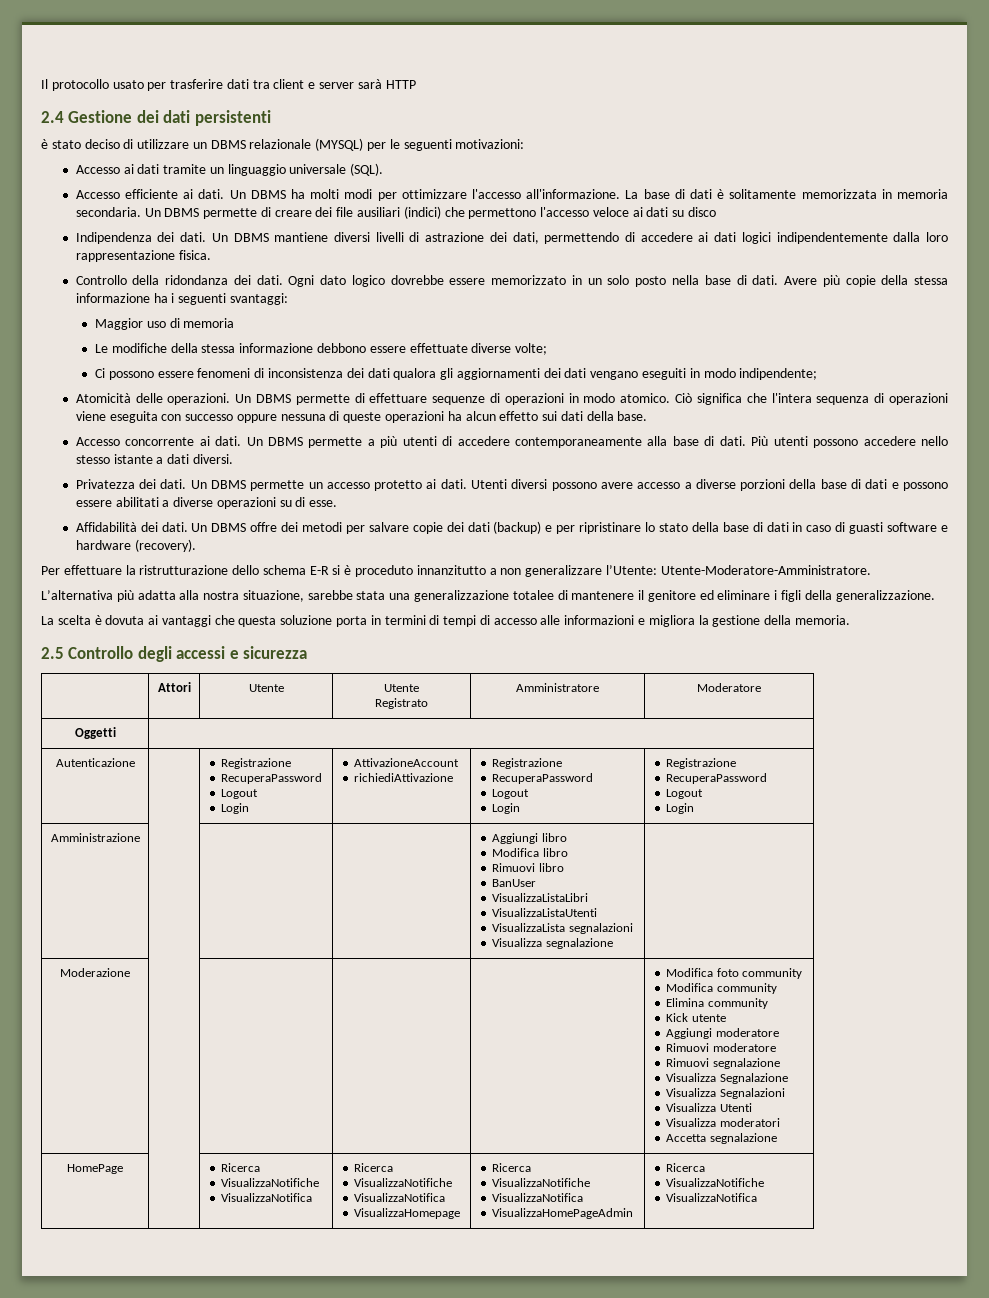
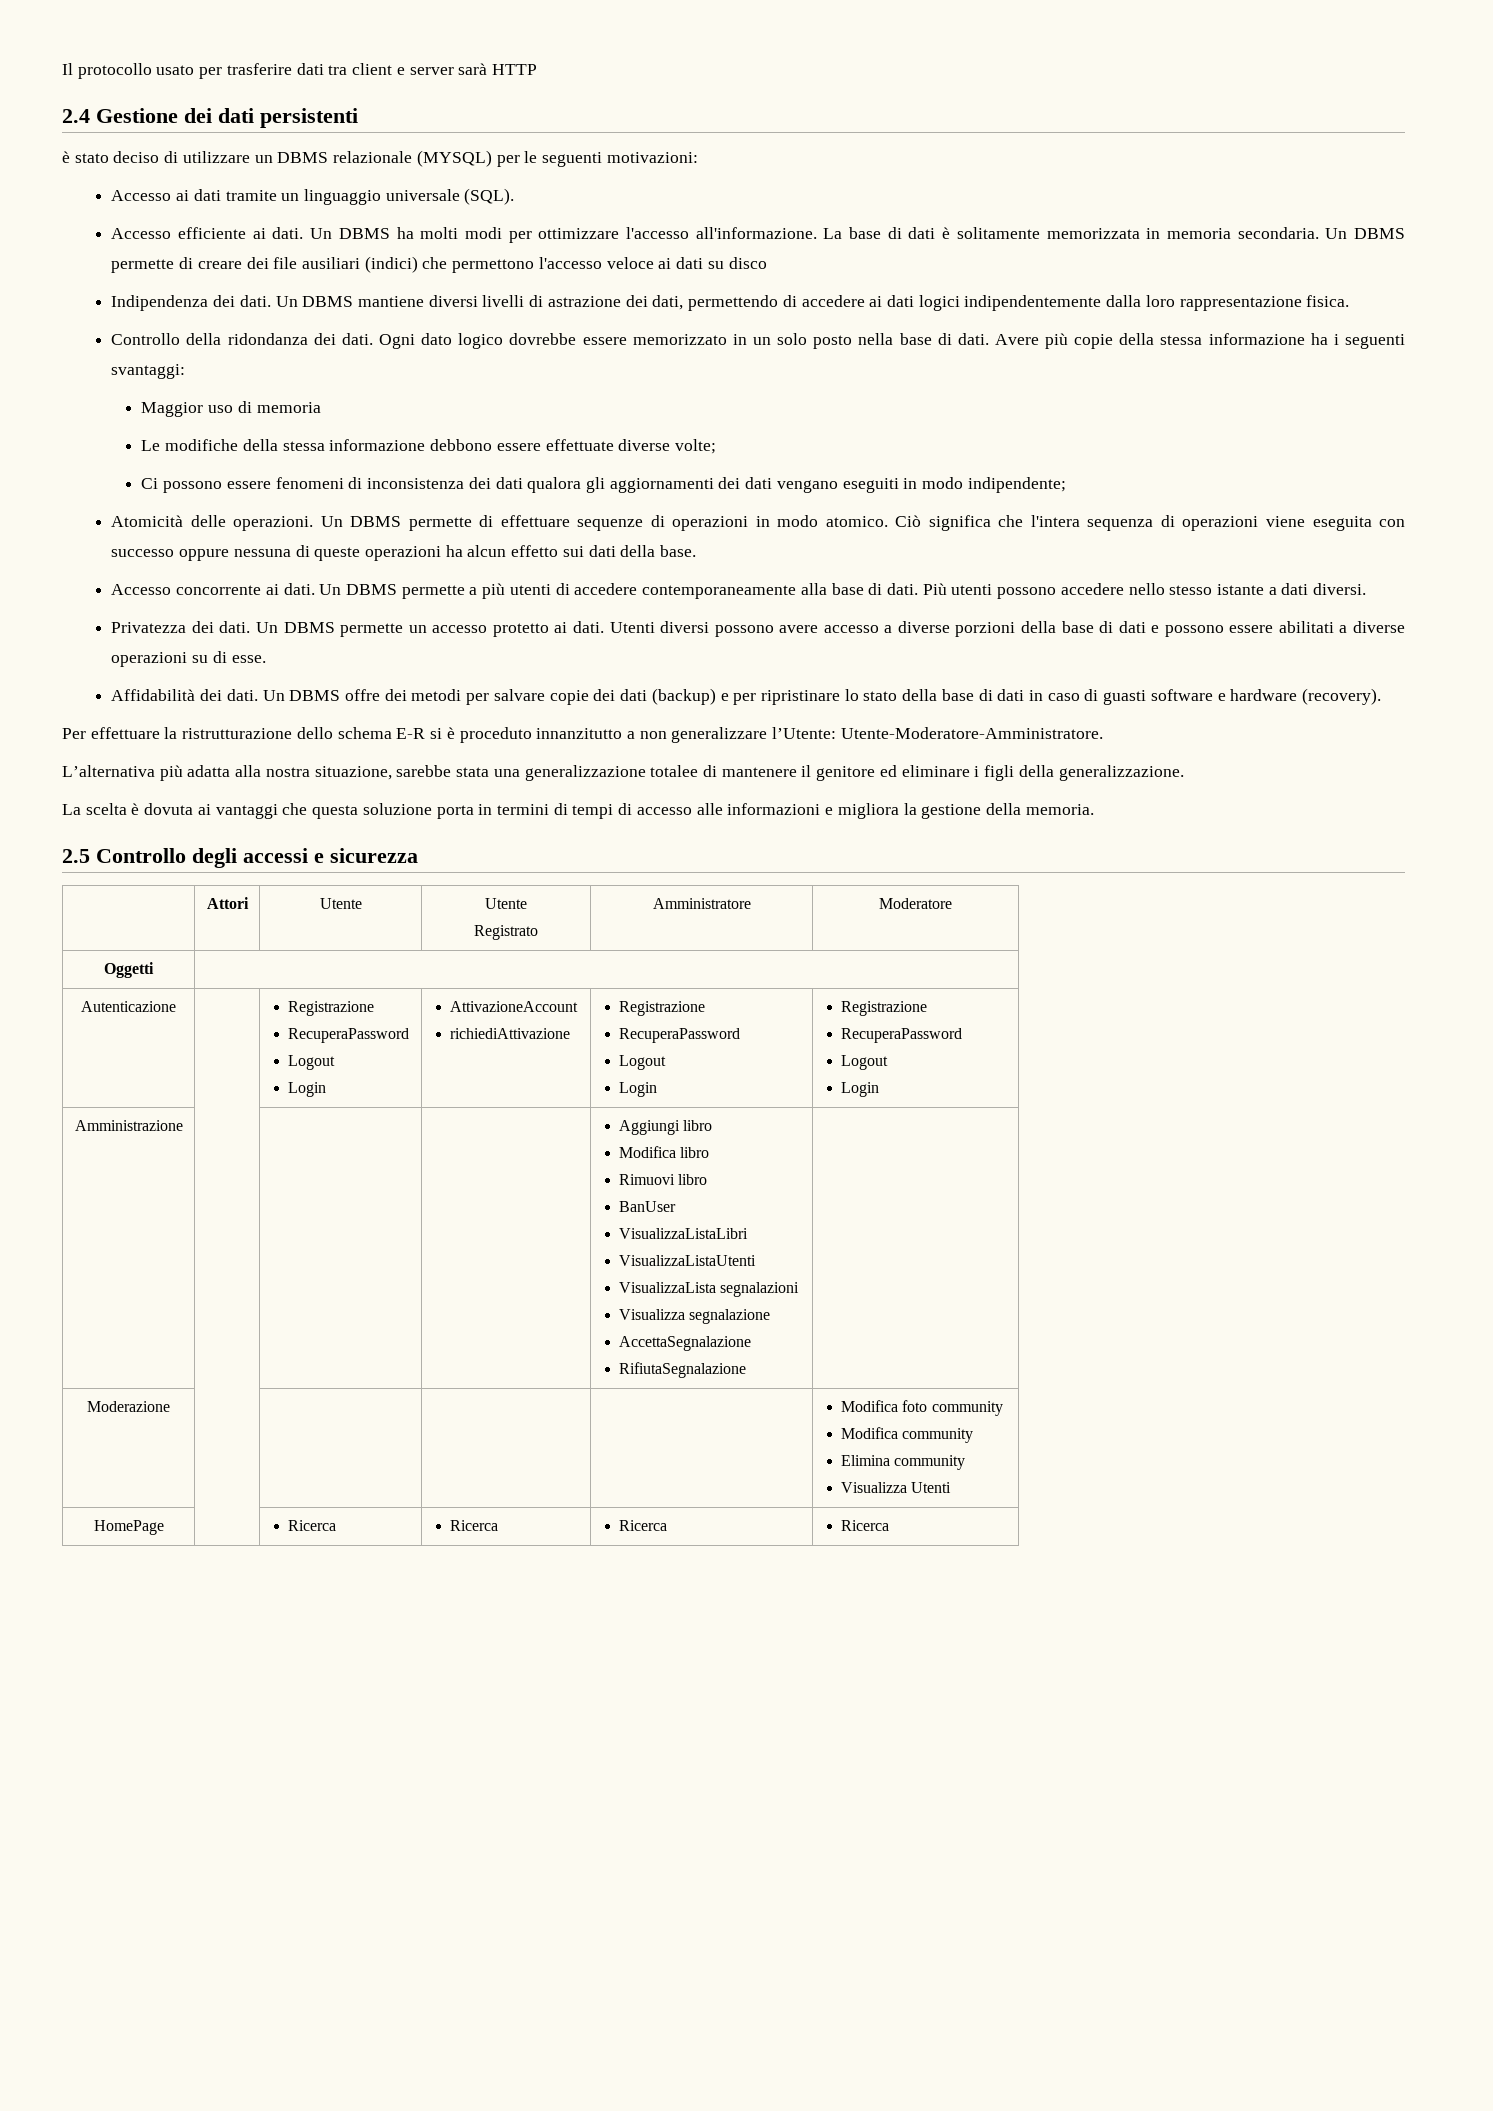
(613, 943) none -> [619,1336,752,1351] [619,1362,747,1378] // AccettaSegnalazione // RifiutaSegnalazione
[666,1013,726,1022] [666,1028,779,1039] [666,1043,776,1052] [666,1058,780,1069] [666,1073,788,1084] [666,1088,785,1099] [666,1103,752,1112] [666,1118,780,1127] [666,1133,777,1144] Kick utente // Aggiungi moderatore // Rimuovi moderatore // Rimuovi segnalazione // Visualizza Segnalazione // Visualizza Segnalazioni // Visualizza Utenti // Visualizza moderatori // Accetta segnalazione -> [841,1482,952,1493] Visualizza Utenti
[221,1178,320,1187] [221,1193,313,1202] [354,1163,394,1172] [354,1178,453,1187] [354,1193,446,1202] [354,1208,461,1219] [492,1163,532,1172] [492,1178,591,1187] [492,1193,584,1202] [492,1208,634,1219] [666,1163,706,1172] [666,1178,765,1187] [666,1193,758,1202] // VisualizzaNotifiche // VisualizzaNotifica | Ricerca // VisualizzaNotifiche // VisualizzaNotifica // VisualizzaHomepage | Ricerca // VisualizzaNotifiche // VisualizzaNotifica // VisualizzaHomePageAdmin | Ricerca // VisualizzaNotifiche // VisualizzaNotifica -> [450,1520,499,1531] [619,1520,668,1531] [841,1520,890,1531] | Ricerca | Ricerca | Ricerca

